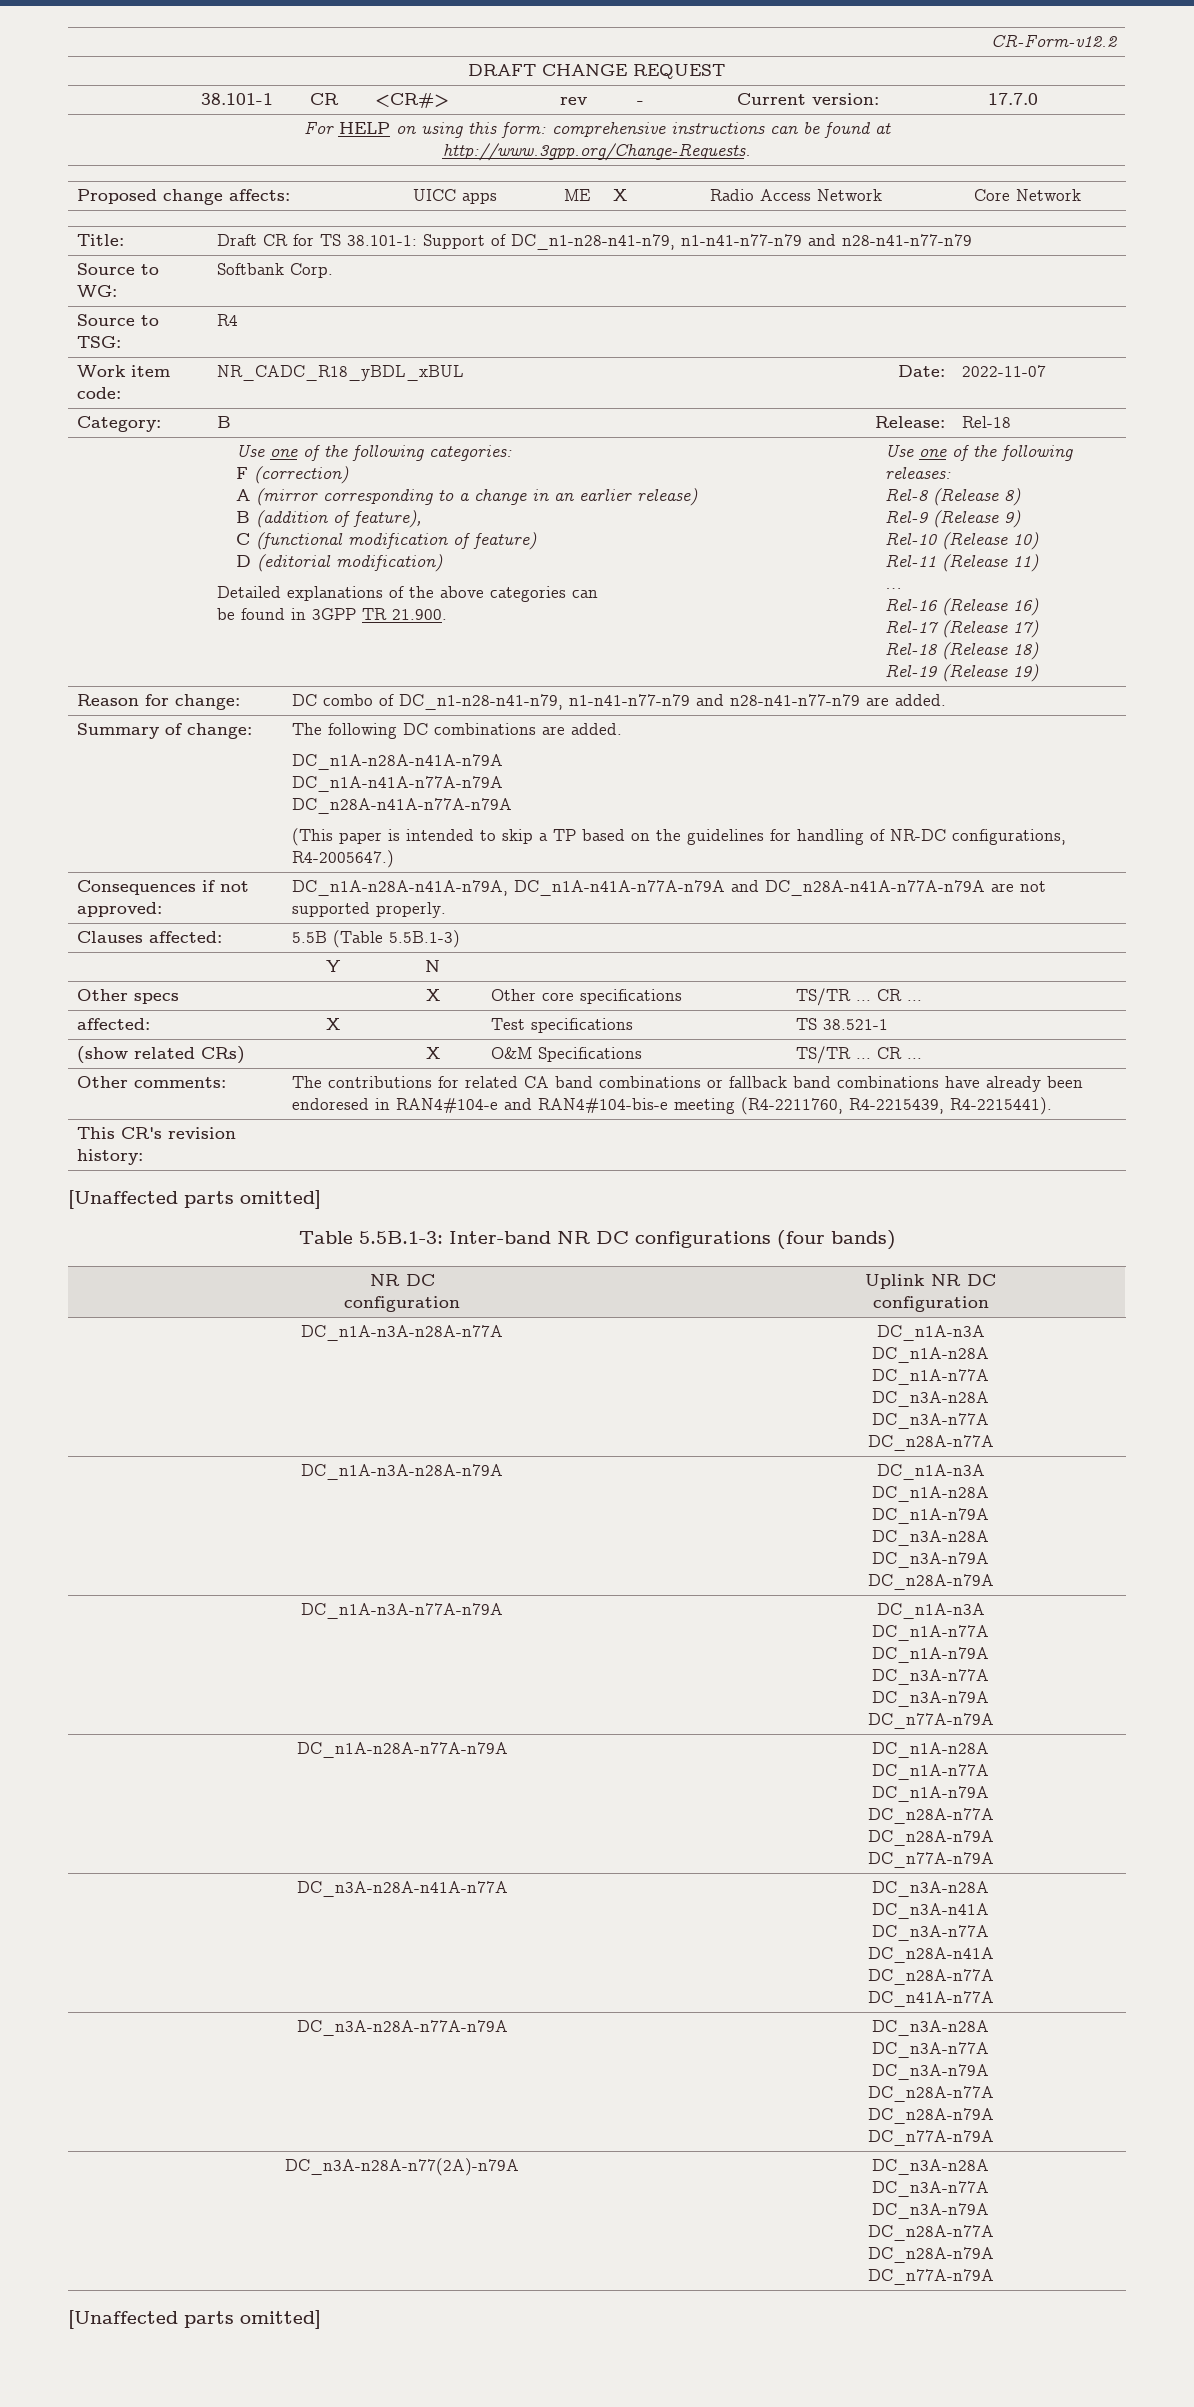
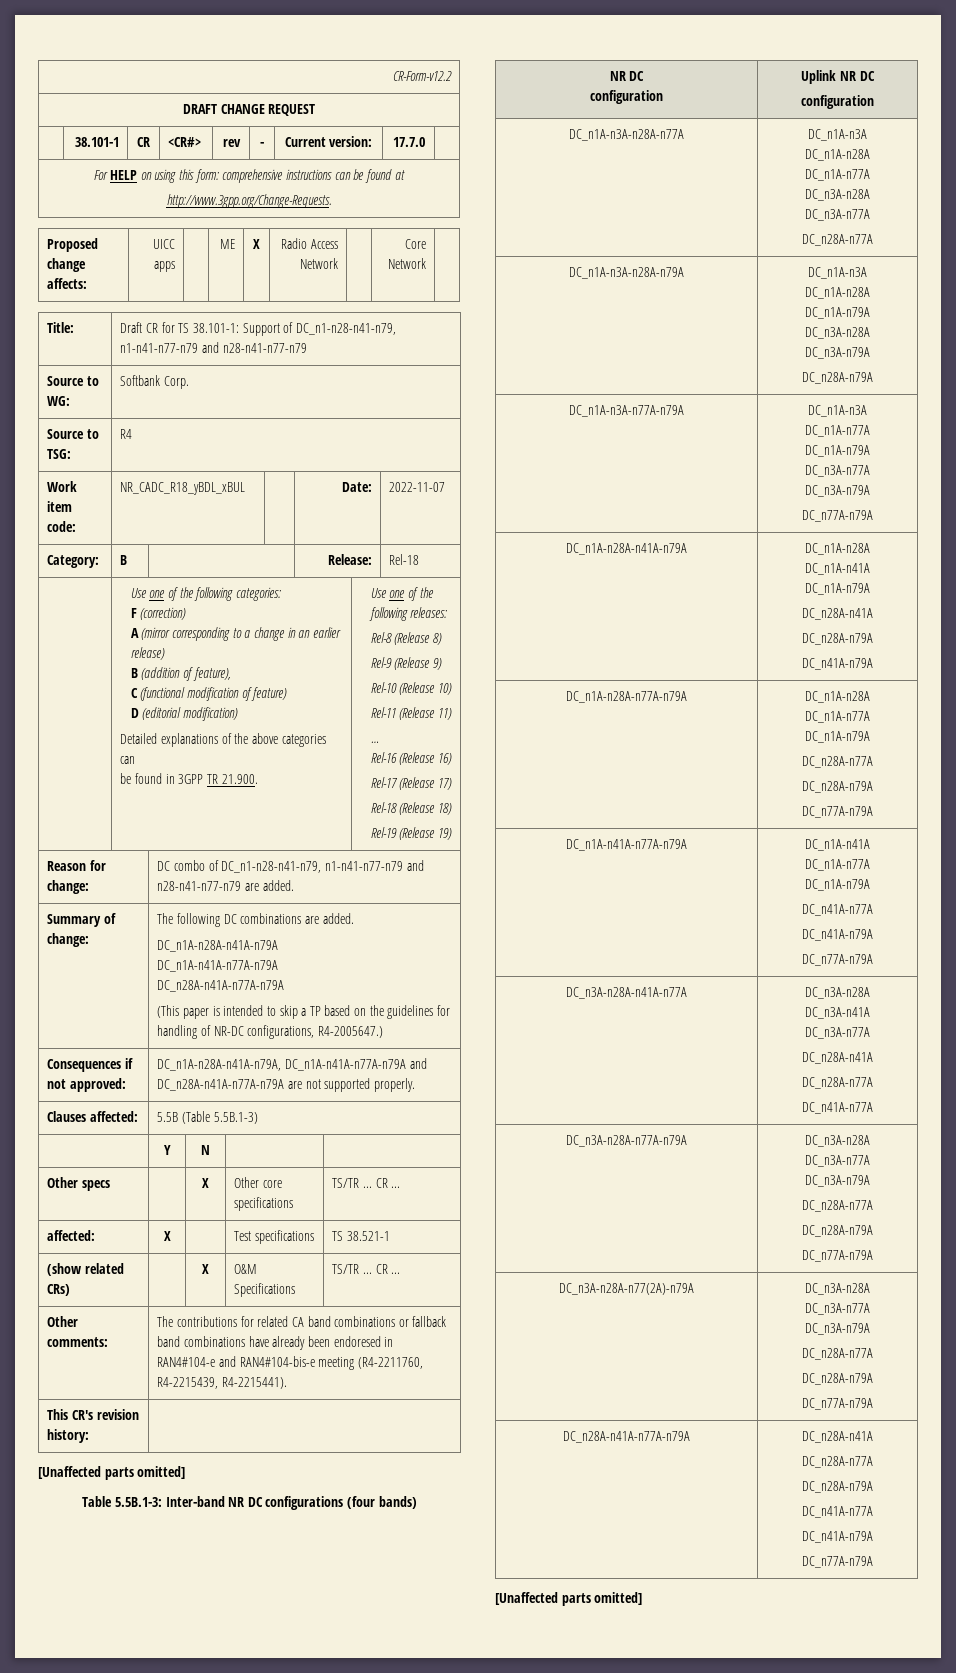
(994, 1721) none -> [566,543,687,555] [805,543,870,555] [805,563,870,575] [805,583,870,595] [802,608,873,620] [802,633,873,645] [802,658,873,670] // DC_n1A-n28A-n41A-n79A | DC_n1A-n28A // DC_n1A-n41A // DC_n1A-n79A // DC_n28A-n41A // DC_n28A-n79A // DC_n41A-n79A
(994, 1860) none -> [566,839,687,851] [805,839,870,851] [805,859,870,871] [805,879,870,891] [802,904,873,916] [802,929,873,941] [802,954,873,966] // DC_n1A-n41A-n77A-n79A | DC_n1A-n41A // DC_n1A-n77A // DC_n1A-n79A // DC_n41A-n77A // DC_n41A-n79A // DC_n77A-n79A
(994, 2277) none -> [563,1431,690,1443] [802,1431,873,1443] [802,1456,873,1468] [802,1481,873,1493] [802,1506,873,1518] [802,1531,873,1543] [802,1556,873,1568] // DC_n28A-n41A-n77A-n79A | DC_n28A-n41A // DC_n28A-n77A // DC_n28A-n79A // DC_n41A-n77A // DC_n41A-n79A // DC_n77A-n79A

